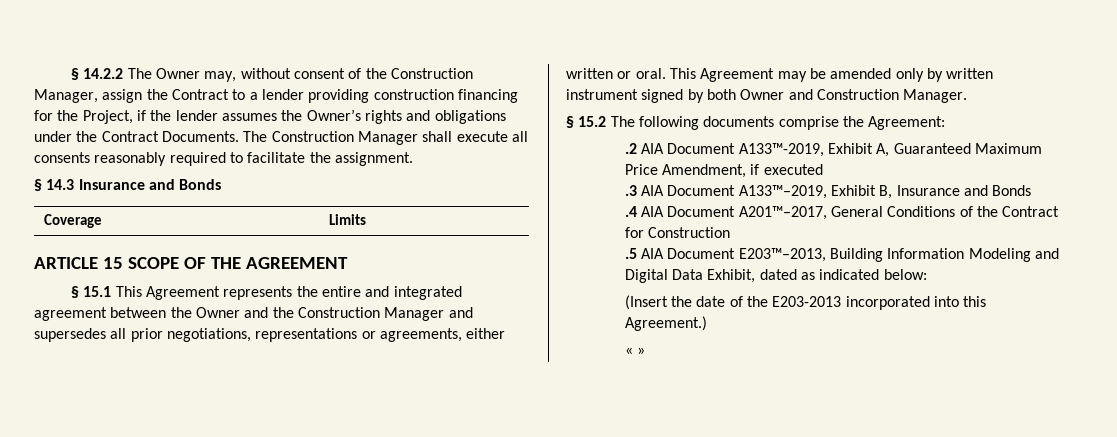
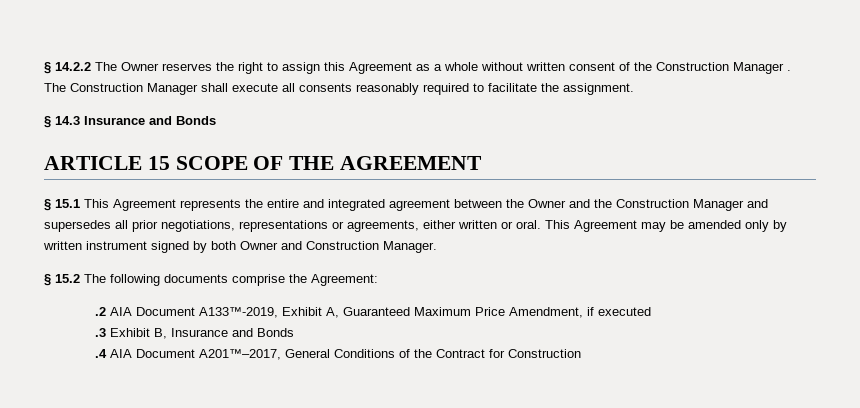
[204,68,473,82] [34,89,518,103] [34,109,506,124] [34,131,239,142] may, without consent of the Construction Manager, assign the Contract to a lender providing construction financing for the Project, if the lender assumes the Owner’s rights and obligations under the Contract Documents. -> [162,62,791,74] reserves the right to assign this Agreement as a whole without written consent of the Construction Manager .
[43,214,102,228] [328,214,366,225] // Coverage | Limits -> (216, 120) none
[641,185,827,199] AIA Document A133™–2019, -> (107, 332) none
[624,248,1059,262] [624,269,927,283] [624,295,987,310] [624,316,707,331] [624,347,646,355] // .5 AIA Document E203™–2013, Building Information Modeling and Digital Data Exhibit, dated as indicated below: // (Insert the date of the E203-2013 incorporated into this Agreement.) // « » -> (582, 353) none

